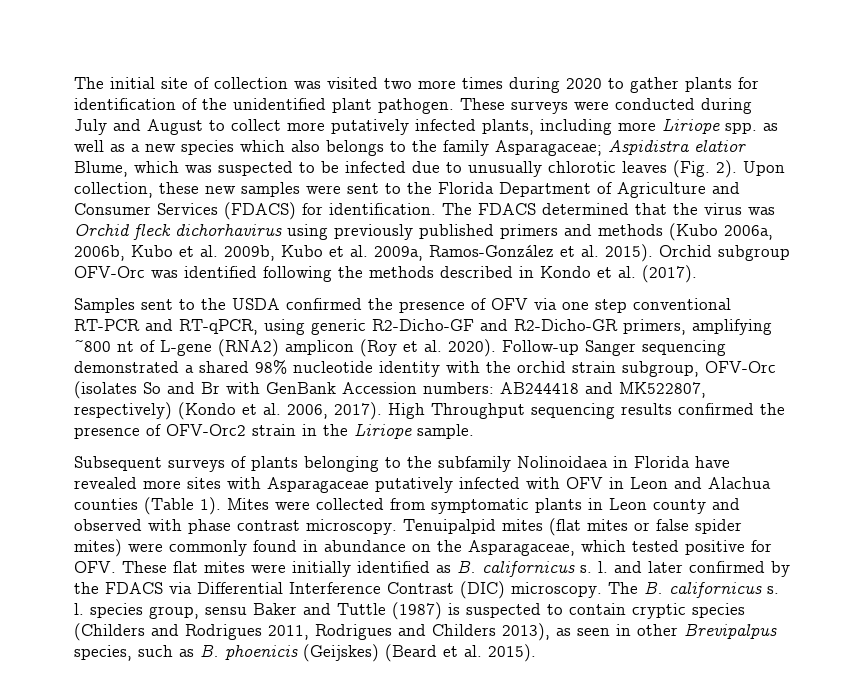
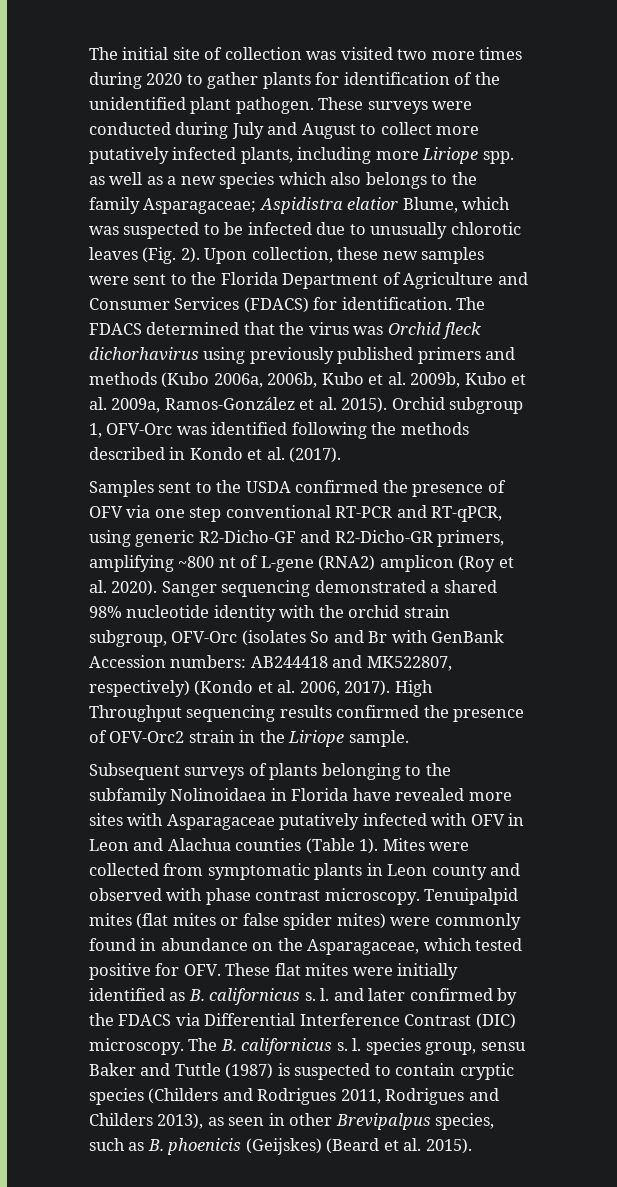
(790, 253) none -> [89,423,102,438] 1,
[502,340,579,355] Follow-up -> (158, 588) none

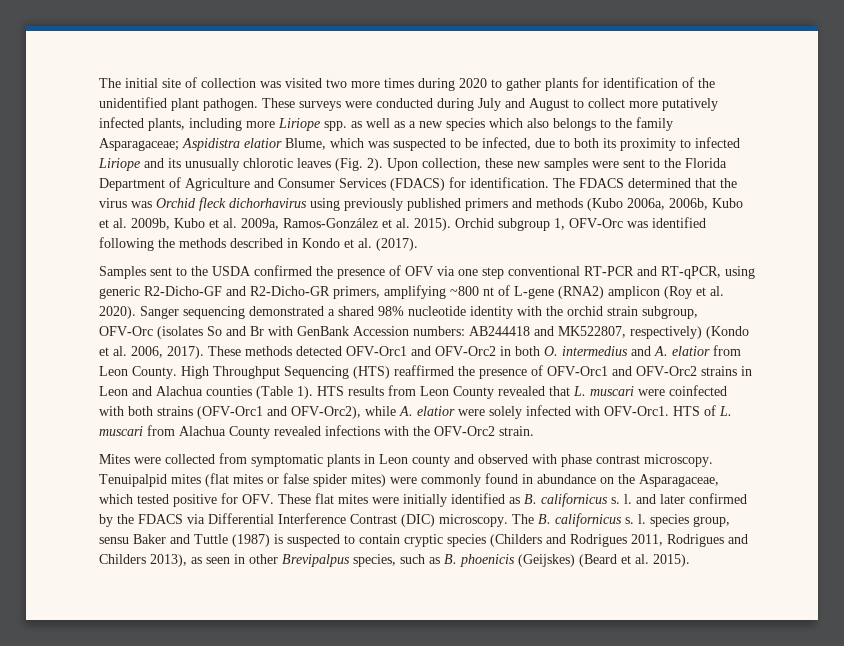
[247,222,312,235] infected -> [482,137,531,150] infected,
(366, 229) none -> [574,137,740,151] [98,158,181,171] both its proximity to infected Liriope and its
[394,680,433,697] [89,705,525,722] [89,730,409,747] [89,763,451,780] [89,788,512,805] [89,813,505,830] High Throughput sequencing results confirmed the presence of OFV-Orc2 strain in the Liriope sample. // Subsequent surveys of plants belonging to the subfamily Nolinoidaea in Florida have revealed more sites with Asparagaceae putatively infected with OFV -> [208,345,741,356] [99,365,737,379] These methods detected OFV-Orc1 and OFV-Orc2 in both O. intermedius and A. elatior from Leon County. High Throughput Sequencing (HTS) reaffirmed the presence of OFV-Orc1 and OFV-Orc2 strains
(379, 846) none -> [317,385,727,399] [99,405,732,419] [99,425,534,439] HTS results from Leon County revealed that L. muscari were coinfected with both strains (OFV-Orc1 and OFV-Orc2), while A. elatior were solely infected with OFV-Orc1. HTS of L. muscari from Alachua County revealed infections with the OFV-Orc2 strain. //

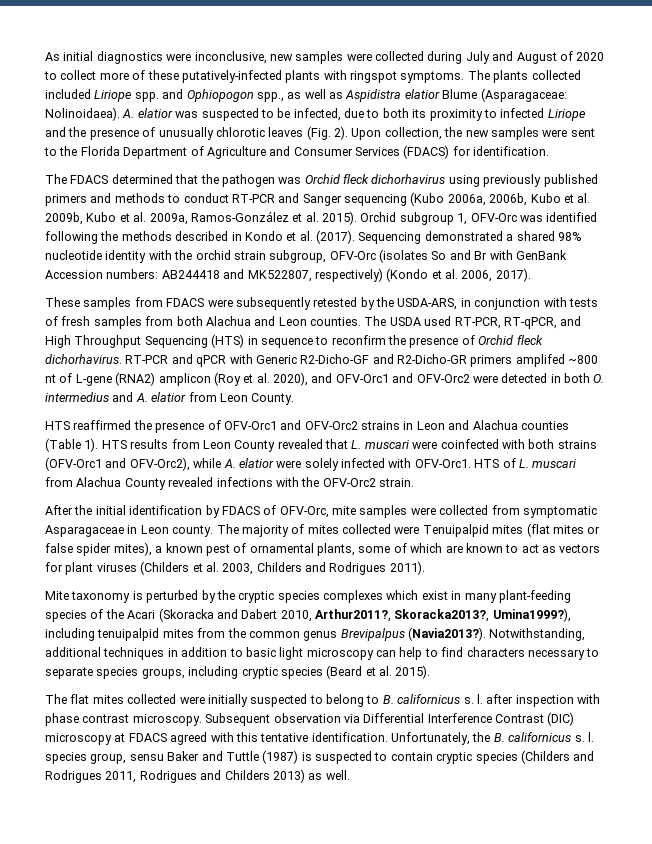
[99,77,715,91] [99,97,433,111] The initial site of collection was visited two more times during 2020 to gather plants for identification of the unidentified plant pathogen. These surveys were conducted -> [45,51,424,64] As initial diagnostics were inconclusive, new samples were collected
(569, 104) none -> [559,51,605,61] of 2020
[662,98,718,111] [99,117,673,131] [99,138,364,151] putatively infected plants, including more Liriope spp. as well as a new species which also belongs to the family Asparagaceae; Aspidistra elatior Blume, which -> [132,70,581,83] [45,88,567,102] [45,107,173,121] of these putatively-infected plants with ringspot symptoms. The plants collected included Liriope spp. and Ophiopogon spp., as well as Aspidistra elatior Blume (Asparagaceae: Nolinoidaea). A. elatior
[168,158,181,168] its -> [68,127,156,140] the presence of
[485,158,513,168] these -> [444,127,463,137] the
(549, 182) none -> (550, 151) //
[99,198,127,208] virus -> [221,174,275,187] pathogen
(583, 203) none -> [167,193,407,206] to conduct RT-PCR and Sanger sequencing
[99,265,755,279] [99,285,724,299] [99,306,245,319] // Samples sent to the USDA confirmed the presence of OFV via one step conventional RT-PCR and RT-qPCR, using generic R2-Dicho-GF and R2-Dicho-GR primers, amplifying ~800 nt of L-gene (RNA2) amplicon (Roy et al. 2020). Sanger sequencing -> [358,232,422,244] Sequencing
[208,346,496,356] These methods detected OFV-Orc1 and OFV-Orc2 -> [45,297,598,310] [45,316,582,329] [45,334,543,348] [45,354,599,367] [45,372,548,386] // These samples from FDACS were subsequently retested by the USDA-ARS, in conjunction with tests of fresh samples from both Alachua and Leon counties. The USDA used RT-PCR, RT-qPCR, and High Throughput Sequencing (HTS) in sequence to reconfirm the presence of Orchid fleck dichorhavirus. RT-PCR and qPCR with Generic R2-Dicho-GF and R2-Dicho-GR primers amplifed ~800 nt of L-gene (RNA2) amplicon (Roy et al. 2020), and OFV-Orc1 and OFV-Orc2 were detected
[181,366,390,379] High Throughput Sequencing (HTS) -> [45,421,70,430] // HTS
[99,454,130,464] Mites -> [45,505,408,518] After the initial identification by FDACS of OFV-Orc, mite samples
[327,454,713,467] plants in Leon county and observed with phase contrast microscopy. -> [45,524,420,537] Asparagaceae in Leon county. The majority of mites collected were
[351,473,719,487] [99,493,311,507] mites) were commonly found in abundance on the Asparagaceae, which tested positive for OFV. These -> [113,542,601,556] [45,561,425,575] [45,590,571,603] [45,608,571,622] [45,627,586,641] [45,647,600,660] [45,665,431,679] [45,694,67,704] mites), a known pest of ornamental plants, some of which are known to act as vectors for plant viruses (Childers et al. 2003, Childers and Rodrigues 2011). // Mite taxonomy is perturbed by the cryptic species complexes which exist in many plant-feeding species of the Acari (Skoracka and Dabert 2010, Arthur2011?, Skoracka2013?, Umina1999?), including tenuipalpid mites from the common genus Brevipalpus (Navia2013?). Notwithstanding, additional techniques in addition to basic light microscopy can help to find characters necessary to separate species groups, including cryptic species (Beard et al. 2015). // The
(368, 499) none -> [127,694,177,704] collected
[451,493,747,507] [99,514,183,527] identified as B. californicus s. l. and later confirmed by the FDACS -> [250,694,600,707] [45,713,341,726] suspected to belong to B. californicus s. l. after inspection with phase contrast microscopy. Subsequent observation
[439,514,534,527] microscopy. The -> [45,732,491,745] microscopy at FDACS agreed with this tentative identification. Unfortunately, the
[150,554,690,567] 2013), as seen in other Brevipalpus species, such as B. phoenicis (Geijskes) (Beard et al. 2015). -> [272,769,350,783] 2013) as well.

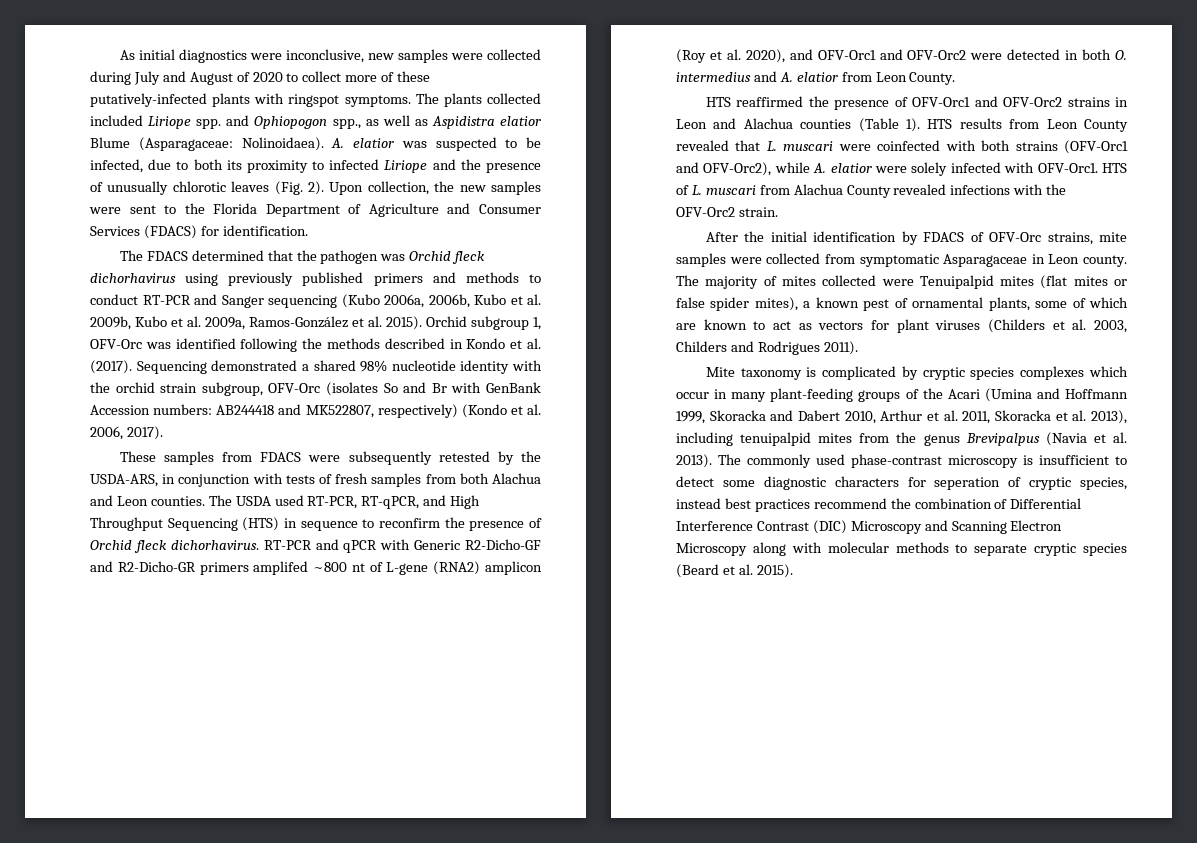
[279,506,329,518] OFV-Orc, -> [989,232,1093,245] OFV-Orc strains,
[146,590,235,603] perturbed by the -> [822,366,918,380] complicated by
[421,591,448,600] exist -> [676,392,709,399] occur
[45,610,87,622] species -> [858,390,901,402] groups
[158,608,571,622] (Skoracka and Dabert 2010, Arthur2011?, Skoracka2013?, Umina1999?), -> [984,388,1128,402] [676,410,1127,424] (Umina and Hoffmann 1999, Skoracka and Dabert 2010, Arthur et al. 2011, Skoracka et al. 2013),
[248,631,300,638] common -> (917, 437) none
[408,627,586,641] [45,647,600,660] [45,666,239,679] (Navia2013?). Notwithstanding, additional techniques in addition to basic light microscopy can help to find characters necessary to separate species groups, including -> [1045,432,1127,446] [676,454,1127,468] [676,476,1127,490] [676,498,1082,512] [676,520,1063,534] [676,542,1028,556] (Navia et al. 2013). The commonly used phase-contrast microscopy is insufficient to detect some diagnostic characters for seperation of cryptic species, instead best practices recommend the combination of Differential Interference Contrast (DIC) Microscopy and Scanning Electron Microscopy along with molecular methods to separate
[45,694,600,707] [45,712,575,726] [45,732,594,745] [45,750,595,764] [45,769,350,783] // The flat mites collected were initially suspected to belong to B. californicus s. l. after inspection with phase contrast microscopy. Subsequent observation via Differential Interference Contrast (DIC) microscopy at FDACS agreed with this tentative identification. Unfortunately, the B. californicus s. l. species group, sensu Baker and Tuttle (1987) is suspected to contain cryptic species (Childers and Rodrigues 2011, Rodrigues and Childers 2013) as well. -> (793, 571) none

